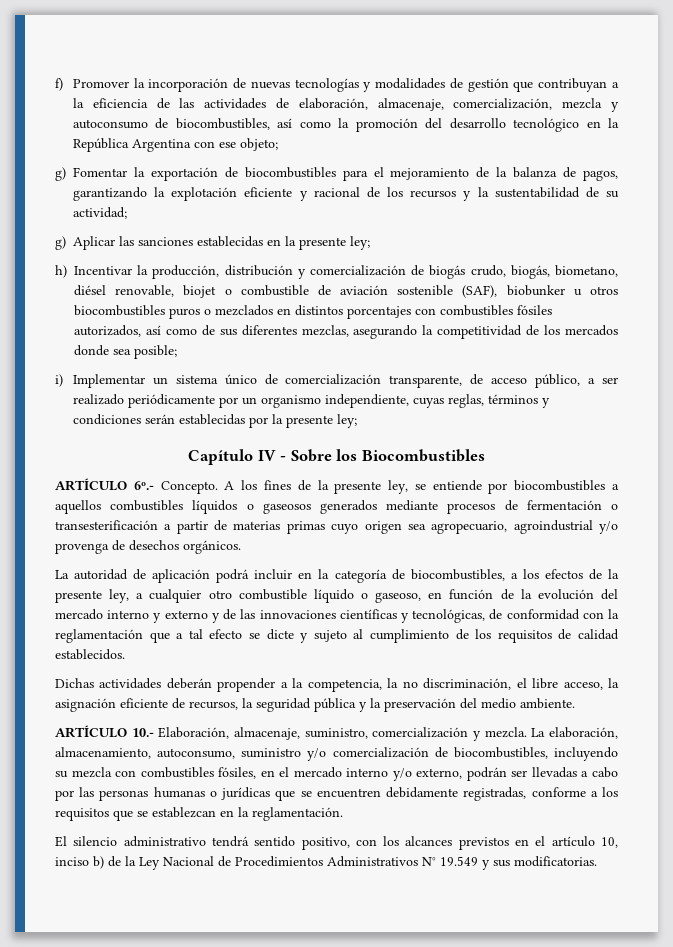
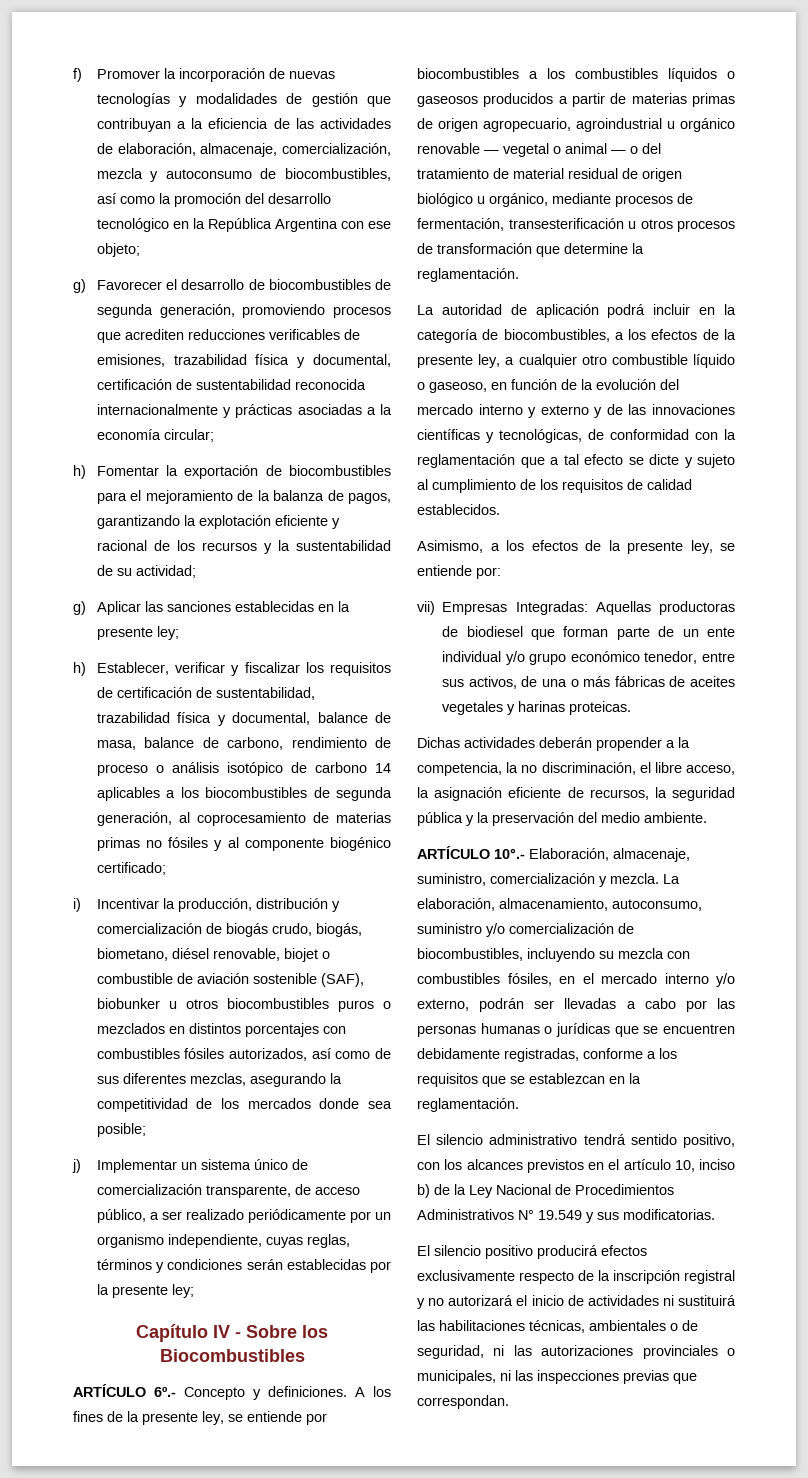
(66, 174) none -> [96,279,391,290] [96,304,391,318] [96,329,360,343] [96,354,391,368] [96,379,366,390] [96,404,392,418] [96,429,214,442] [73,465,86,479] Favorecer el desarrollo de biocombustibles de segunda generación, promoviendo procesos que acrediten reducciones verificables de emisiones, trazabilidad física y documental, certificación de sustentabilidad reconocida internacionalmente y prácticas asociadas a la economía circular; // h)
(67, 271) none -> [96,662,391,676] [96,687,315,700] [96,712,391,726] [96,737,391,750] [96,762,391,776] [96,787,392,801] [96,812,391,826] [96,837,391,851] [96,862,166,875] [73,898,81,912] Establecer, verificar y fiscalizar los requisitos de certificación de sustentabilidad, trazabilidad física y documental, balance de masa, balance de carbono, rendimiento de proceso o análisis isotópico de carbono 14 aplicables a los biocombustibles de segunda generación, al coprocesamiento de materias primas no fósiles y al componente biogénico certificado; // i)
[55,374,63,387] i) -> [72,1159,81,1173] j)
[160,481,218,494] Concepto. -> [184,1386,347,1400] Concepto y definiciones.
[55,500,101,514] aquellos -> [547,68,565,79] los
[319,500,618,514] [55,520,158,530] generados mediante procesos de fermentación o transesterificación -> [483,93,554,107] producidos
[331,520,619,534] [55,540,241,554] cuyo origen sea agropecuario, agroindustrial y/o provenga de desechos orgánicos. -> [417,118,735,132] [417,143,661,157] [417,168,682,182] [417,193,693,207] [417,218,735,232] [417,243,644,257] [417,268,519,282] de origen agropecuario, agroindustrial u orgánico renovable — vegetal o animal — o del tratamiento de material residual de origen biológico u orgánico, mediante procesos de fermentación, transesterificación u otros procesos de transformación que determine la reglamentación.
(125, 654) none -> [417,540,735,554] [417,565,501,579] [417,601,735,615] [442,626,735,640] [442,651,735,665] [442,676,735,689] [442,701,632,715] // Asimismo, a los efectos de la presente ley, se entiende por: // vii) Empresas Integradas: Aquellas productoras de biodiesel que forman parte de un ente individual y/o grupo económico tenedor, entre sus activos, de una o más fábricas de aceites vegetales y harinas proteicas.
[131,728,154,737] 10.- -> [494,848,525,859] 10°.-
(597, 861) none -> [417,1245,647,1259] [417,1270,735,1284] [417,1295,736,1309] [417,1320,698,1333] [417,1345,735,1359] [417,1370,697,1384] [417,1395,509,1409] // El silencio positivo producirá efectos exclusivamente respecto de la inscripción registral y no autorizará el inicio de actividades ni sustituirá las habilitaciones técnicas, ambientales o de seguridad, ni las autorizaciones provinciales o municipales, ni las inspecciones previas que correspondan.

